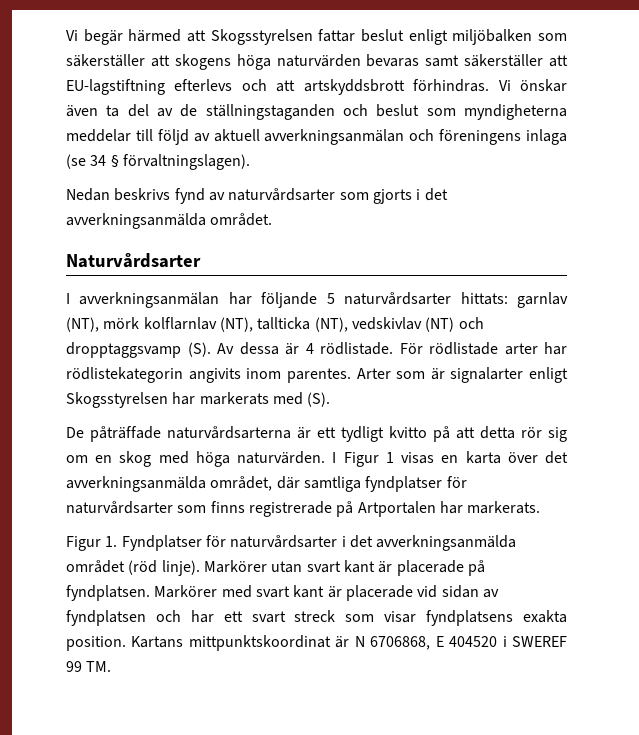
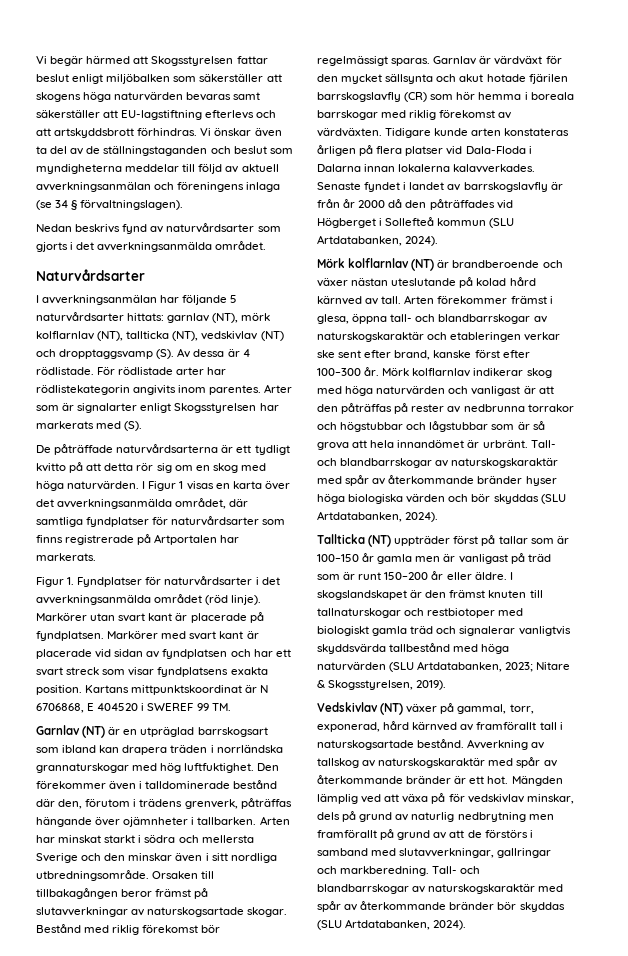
(112, 666) none -> [36,725,268,738] [36,745,283,755] [36,763,280,773] [36,780,278,790] [36,798,292,809] [36,816,290,827] [36,835,254,843] [36,853,277,863] [36,870,215,881] [36,888,209,899] [36,907,288,917] [36,924,221,935] [317,56,562,66] [317,74,568,84] [317,92,574,102] [317,110,512,120] [317,128,570,138] [317,145,532,156] [317,164,536,173] [317,182,563,192] [317,199,513,210] [317,217,515,228] [317,235,439,246] [317,258,563,271] [317,277,536,288] [317,295,553,305] [317,314,547,324] [317,332,561,342] [317,350,530,360] [317,367,552,378] [317,386,554,396] [317,403,574,414] [317,421,545,432] [317,440,556,450] [317,458,559,468] [317,475,557,486] [317,494,566,504] [317,511,439,522] [317,534,569,547] [317,553,551,564] [317,571,513,580] [317,590,543,600] [317,608,524,618] [317,626,571,636] [317,643,510,654] [317,661,571,672] [317,680,447,690] [317,702,534,715] [317,721,563,732] [317,739,545,750] [317,757,557,768] [317,775,563,786] [317,793,574,804] [317,811,554,822] [317,829,533,840] [317,848,552,858] [317,866,481,876] [317,884,564,894] [317,901,565,912] [317,919,467,930] // Garnlav (NT) är en utpräglad barrskogsart som ibland kan drapera träden i norrländska grannaturskogar med hög luftfuktighet. Den förekommer även i talldominerade bestånd där den, förutom i trädens grenverk, påträffas hängande över ojämnheter i tallbarken. Arten har minskat starkt i södra och mellersta Sverige och den minskar även i sitt nordliga utbredningsområde. Orsaken till tillbakagången beror främst på slutavverkningar av naturskogsartade skogar. Bestånd med riklig förekomst bör regelmässigt sparas. Garnlav är värdväxt för den mycket sällsynta och akut hotade fjärilen barrskogslavfly (CR) som hör hemma i boreala barrskogar med riklig förekomst av värdväxten. Tidigare kunde arten konstateras årligen på flera platser vid Dala-Floda i Dalarna innan lokalerna kalavverkades. Senaste fyndet i landet av barrskogslavfly är från år 2000 då den påträffades vid Högberget i Sollefteå kommun (SLU Artdatabanken, 2024). // Mörk kolflarnlav (NT) är brandberoende och växer nästan uteslutande på kolad hård kärnved av tall. Arten förekommer främst i glesa, öppna tall- och blandbarrskogar av naturskogskaraktär och etableringen verkar ske sent efter brand, kanske först efter 100–300 år. Mörk kolflarnlav indikerar skog med höga naturvärden och vanligast är att den påträffas på rester av nedbrunna torrakor och högstubbar och lågstubbar som är så grova att hela innandömet är urbränt. Tall- och blandbarrskogar av naturskogskaraktär med spår av återkommande bränder hyser höga biologiska värden och bör skyddas (SLU Artdatabanken, 2024). // Tallticka (NT) uppträder först på tallar som är 100–150 år gamla men är vanligast på träd som är runt 150–200 år eller äldre. I skogslandskapet är den främst knuten till tallnaturskogar och restbiotoper med biologiskt gamla träd och signalerar vanligtvis skyddsvärda tallbestånd med höga naturvärden (SLU Artdatabanken, 2023; Nitare & Skogsstyrelsen, 2019). // Vedskivlav (NT) växer på gammal, torr, exponerad, hård kärnved av framförallt tall i naturskogsartade bestånd. Avverkning av tallskog av naturskogskaraktär med spår av återkommande bränder är ett hot. Mängden lämplig ved att växa på för vedskivlav minskar, dels på grund av naturlig nedbrytning men framförallt på grund av att de förstörs i samband med slutavverkningar, gallringar och markberedning. Tall- och blandbarrskogar av naturskogskaraktär med spår av återkommande bränder bör skyddas (SLU Artdatabanken, 2024).

